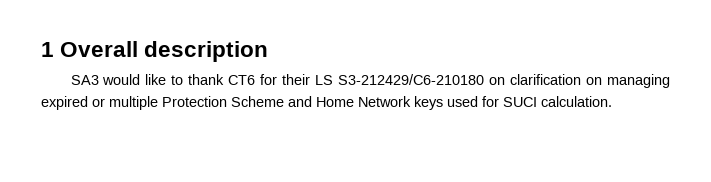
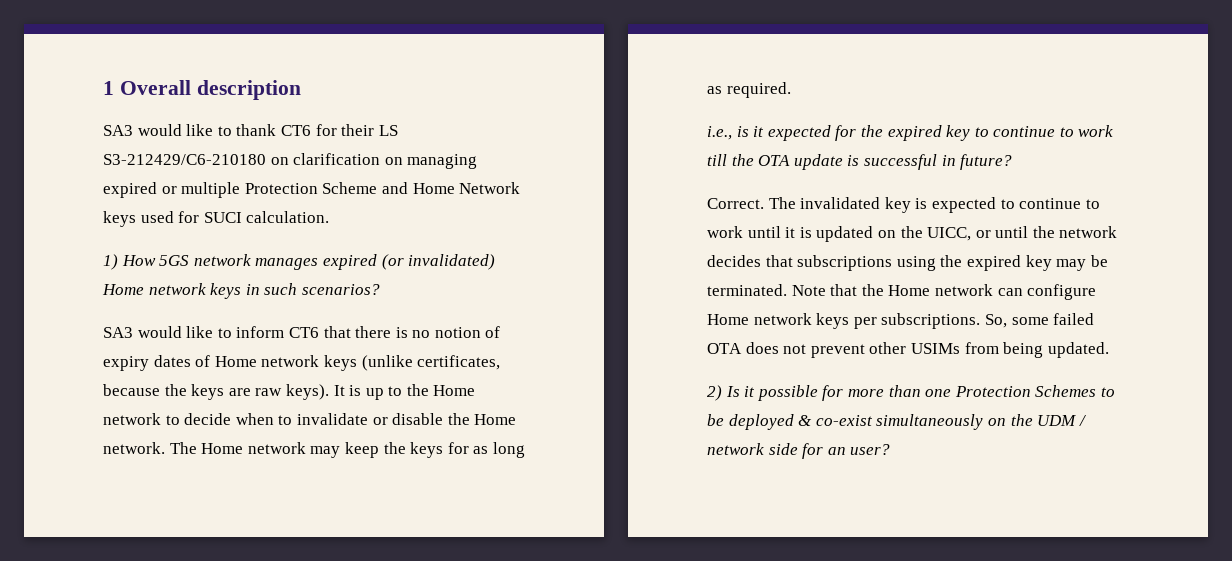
(612, 101) none -> [103,254,496,270] [102,283,380,299] [103,326,501,338] [103,355,501,371] [103,384,476,400] [103,413,517,425] [103,442,525,458] [707,82,791,98] [707,125,1114,141] [707,154,1013,170] [707,197,1100,213] [707,226,1118,242] [707,255,1108,271] [707,284,1097,300] [707,313,1095,329] [707,342,1109,358] [707,385,1115,401] [707,414,1087,430] [707,443,891,459] // 1) How 5GS network manages expired (or invalidated) Home network keys in such scenarios? // SA3 would like to inform CT6 that there is no notion of expiry dates of Home network keys (unlike certificates, because the keys are raw keys). It is up to the Home network to decide when to invalidate or disable the Home network. The Home network may keep the keys for as long as required. // i.e., is it expected for the expired key to continue to work till the OTA update is successful in future? // Correct. The invalidated key is expected to continue to work until it is updated on the UICC, or until the network decides that subscriptions using the expired key may be terminated. Note that the Home network can configure Home network keys per subscriptions. So, some failed OTA does not prevent other USIMs from being updated. // 2) Is it possible for more than one Protection Schemes to be deployed & co-exist simultaneously on the UDM / network side for an user?

